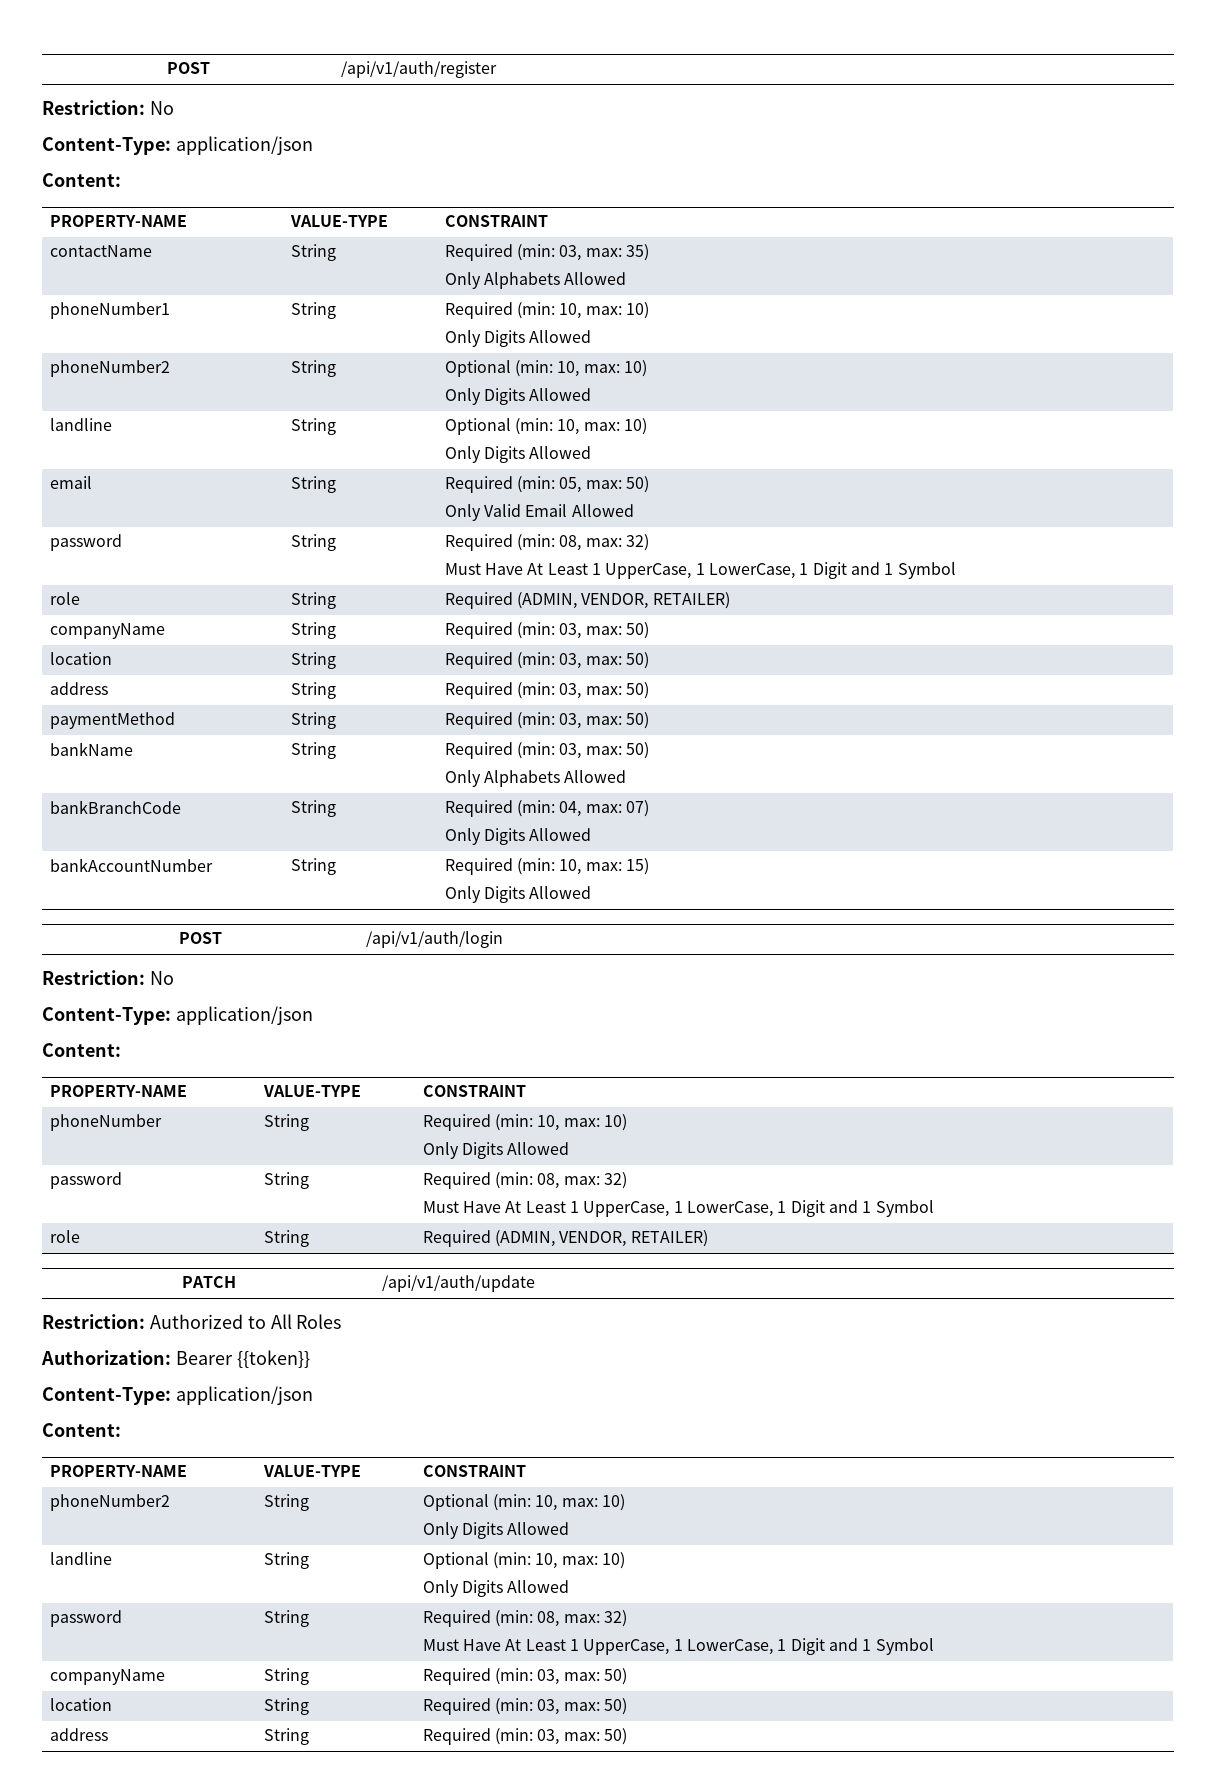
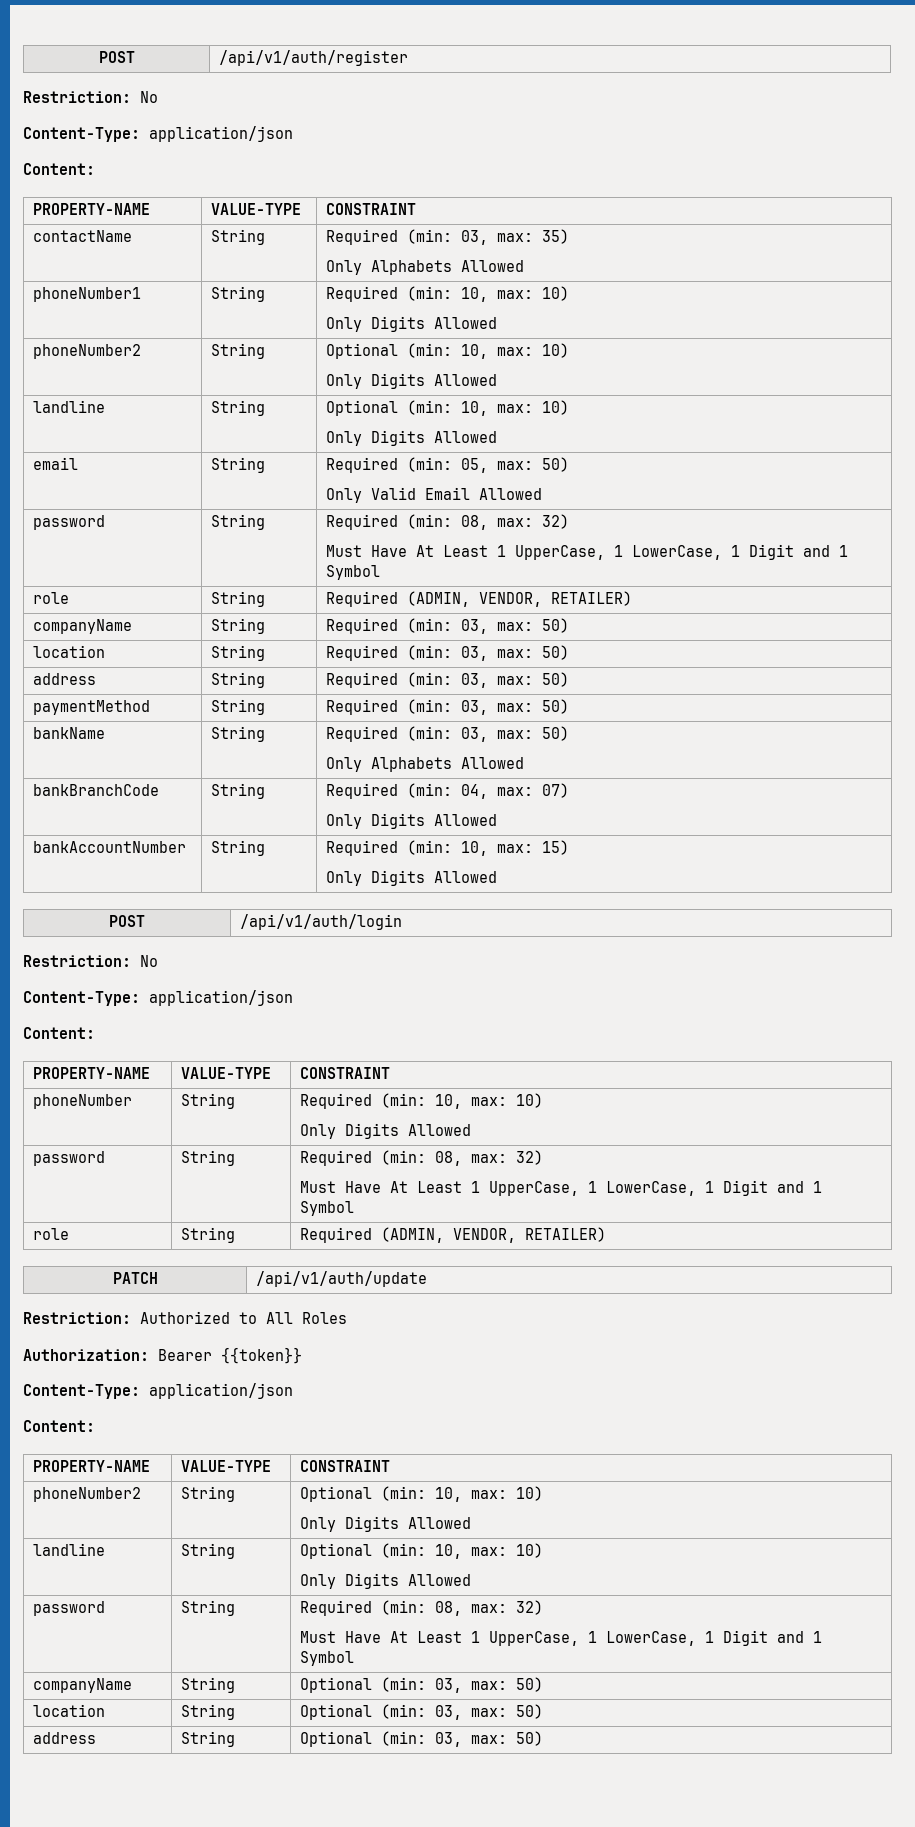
[422,1668,628,1685] [49,1698,112,1711] [263,1698,309,1715] [422,1698,628,1715] [49,1728,108,1741] [263,1728,309,1745] [422,1728,491,1745] Required (min: 03, max: 50) // location | String | Required (min: 03, max: 50) // address | String | Required -> [300,1677,544,1693] [33,1704,106,1717] [181,1704,236,1720] [300,1704,544,1720] [33,1732,97,1744] [181,1731,236,1747] [300,1731,373,1747] Optional (min: 03, max: 50) // location | String | Optional (min: 03, max: 50) // address | String | Optional

